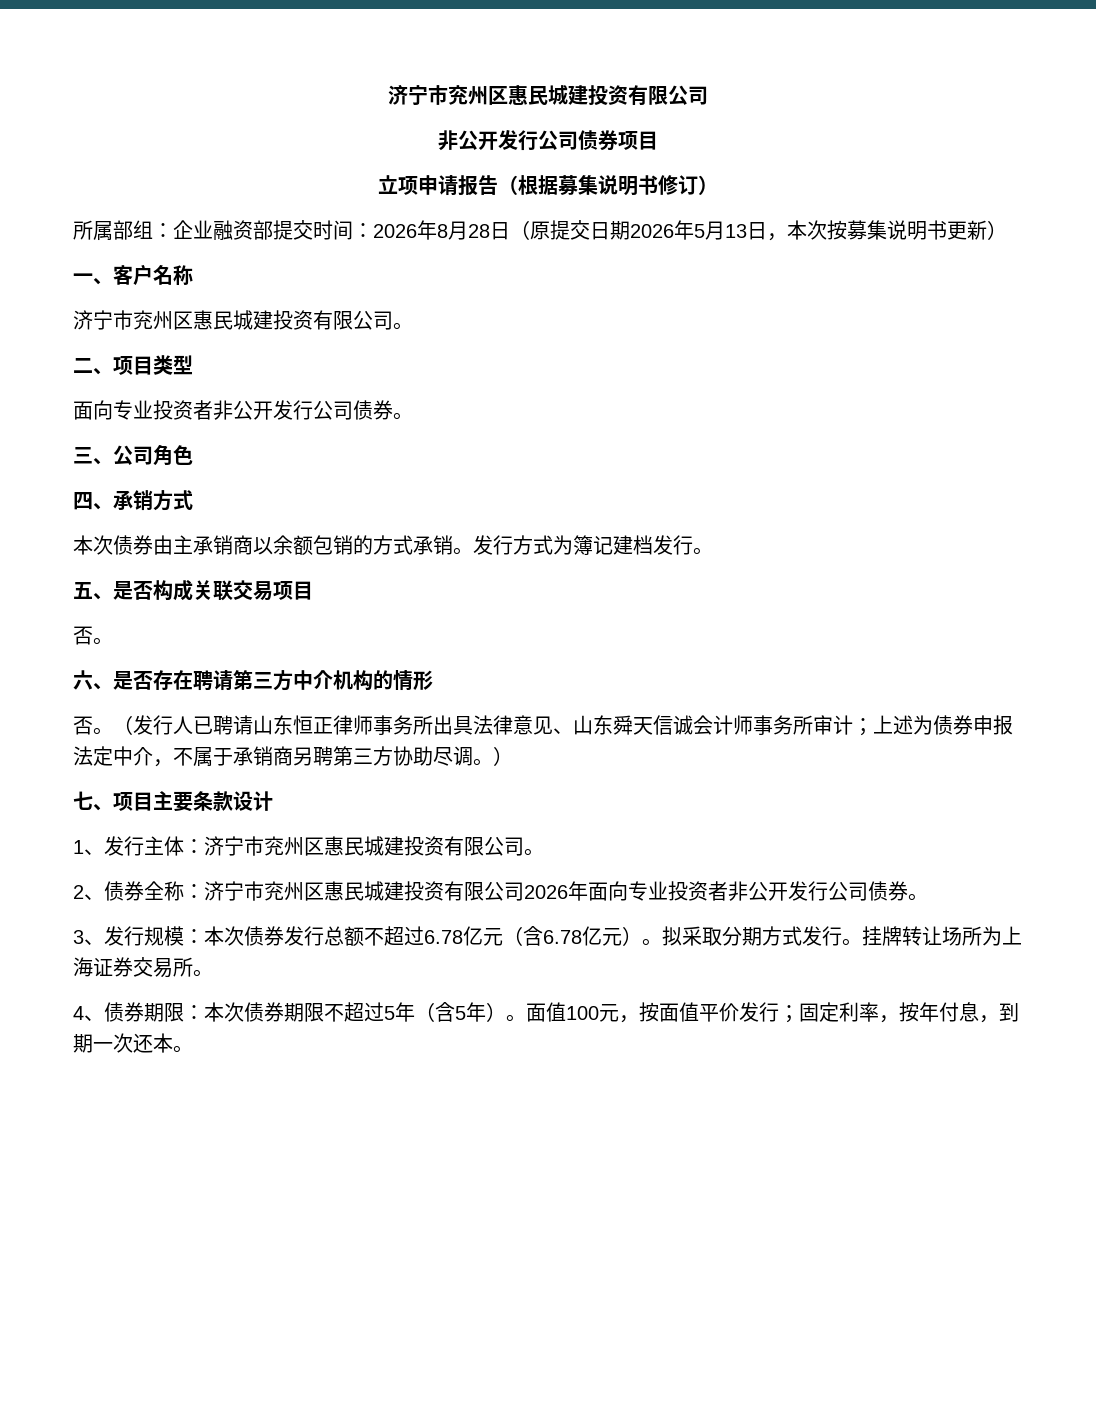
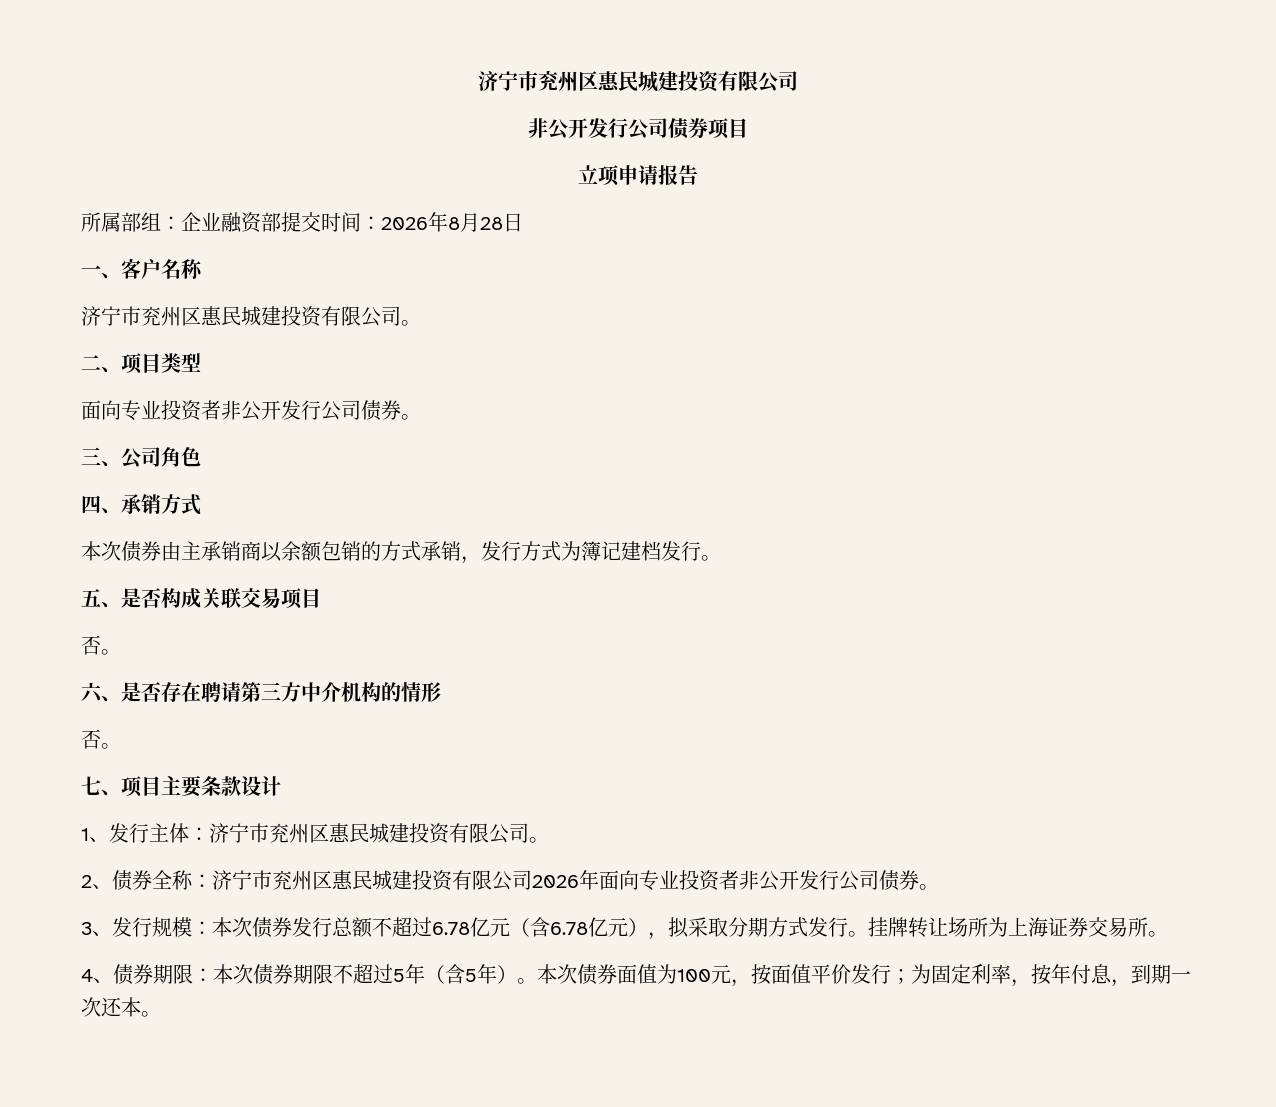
[498,175,718,196] （根据募集说明书修订） -> (698, 175) none
[510,220,1007,241] （原提交日期2026年5月13日，本次按募集说明书更新） -> (523, 222) none
[453,547,473,555] 。 -> [461,556,481,564] ，
[113,715,1013,736] [73,746,513,767] （发行人已聘请山东恒正律师事务所出具法律意见、山东舜天信诚会计师事务所审计；上述为债券申报法定中介，不属于承销商另聘第三方协助尽调。） -> (121, 746) none
[642,938,662,946] 。 -> [648,932,668,940] ，
[526,1002,566,1022] 面值 -> [537,964,677,985] 本次债券面值为
(799, 1014) none -> [911,964,931,984] 为

